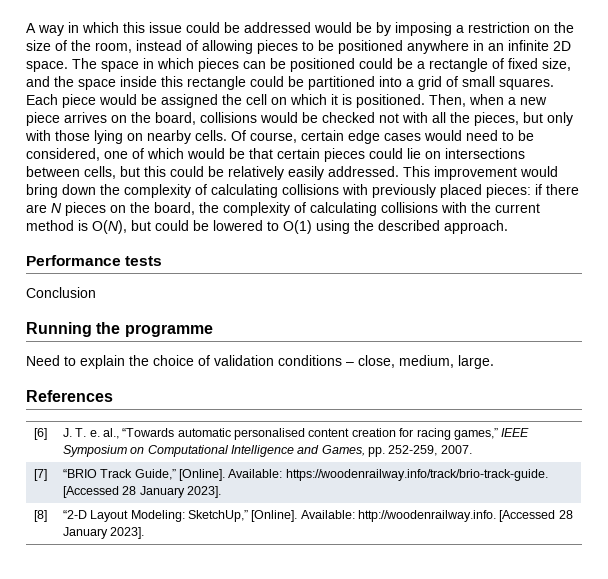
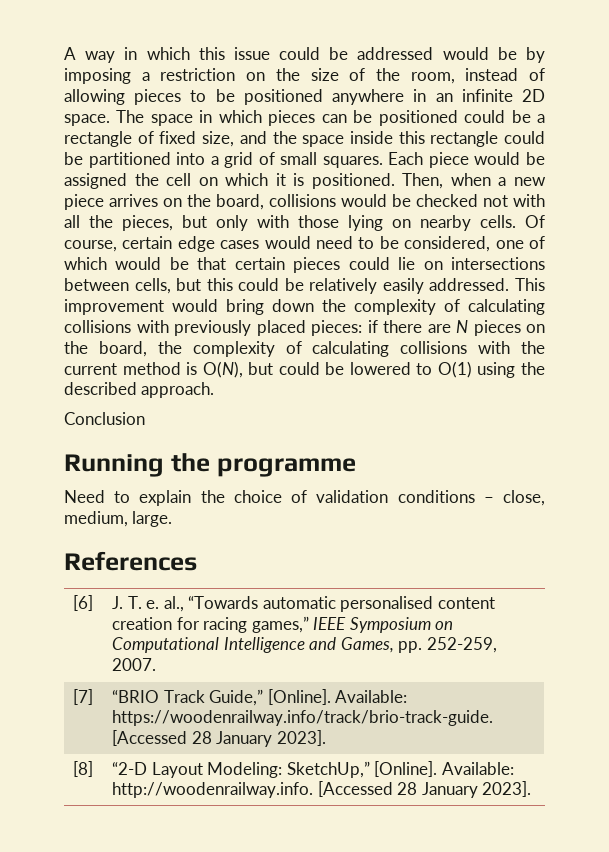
[26,255,163,266] // Performance tests -> (215, 390) none

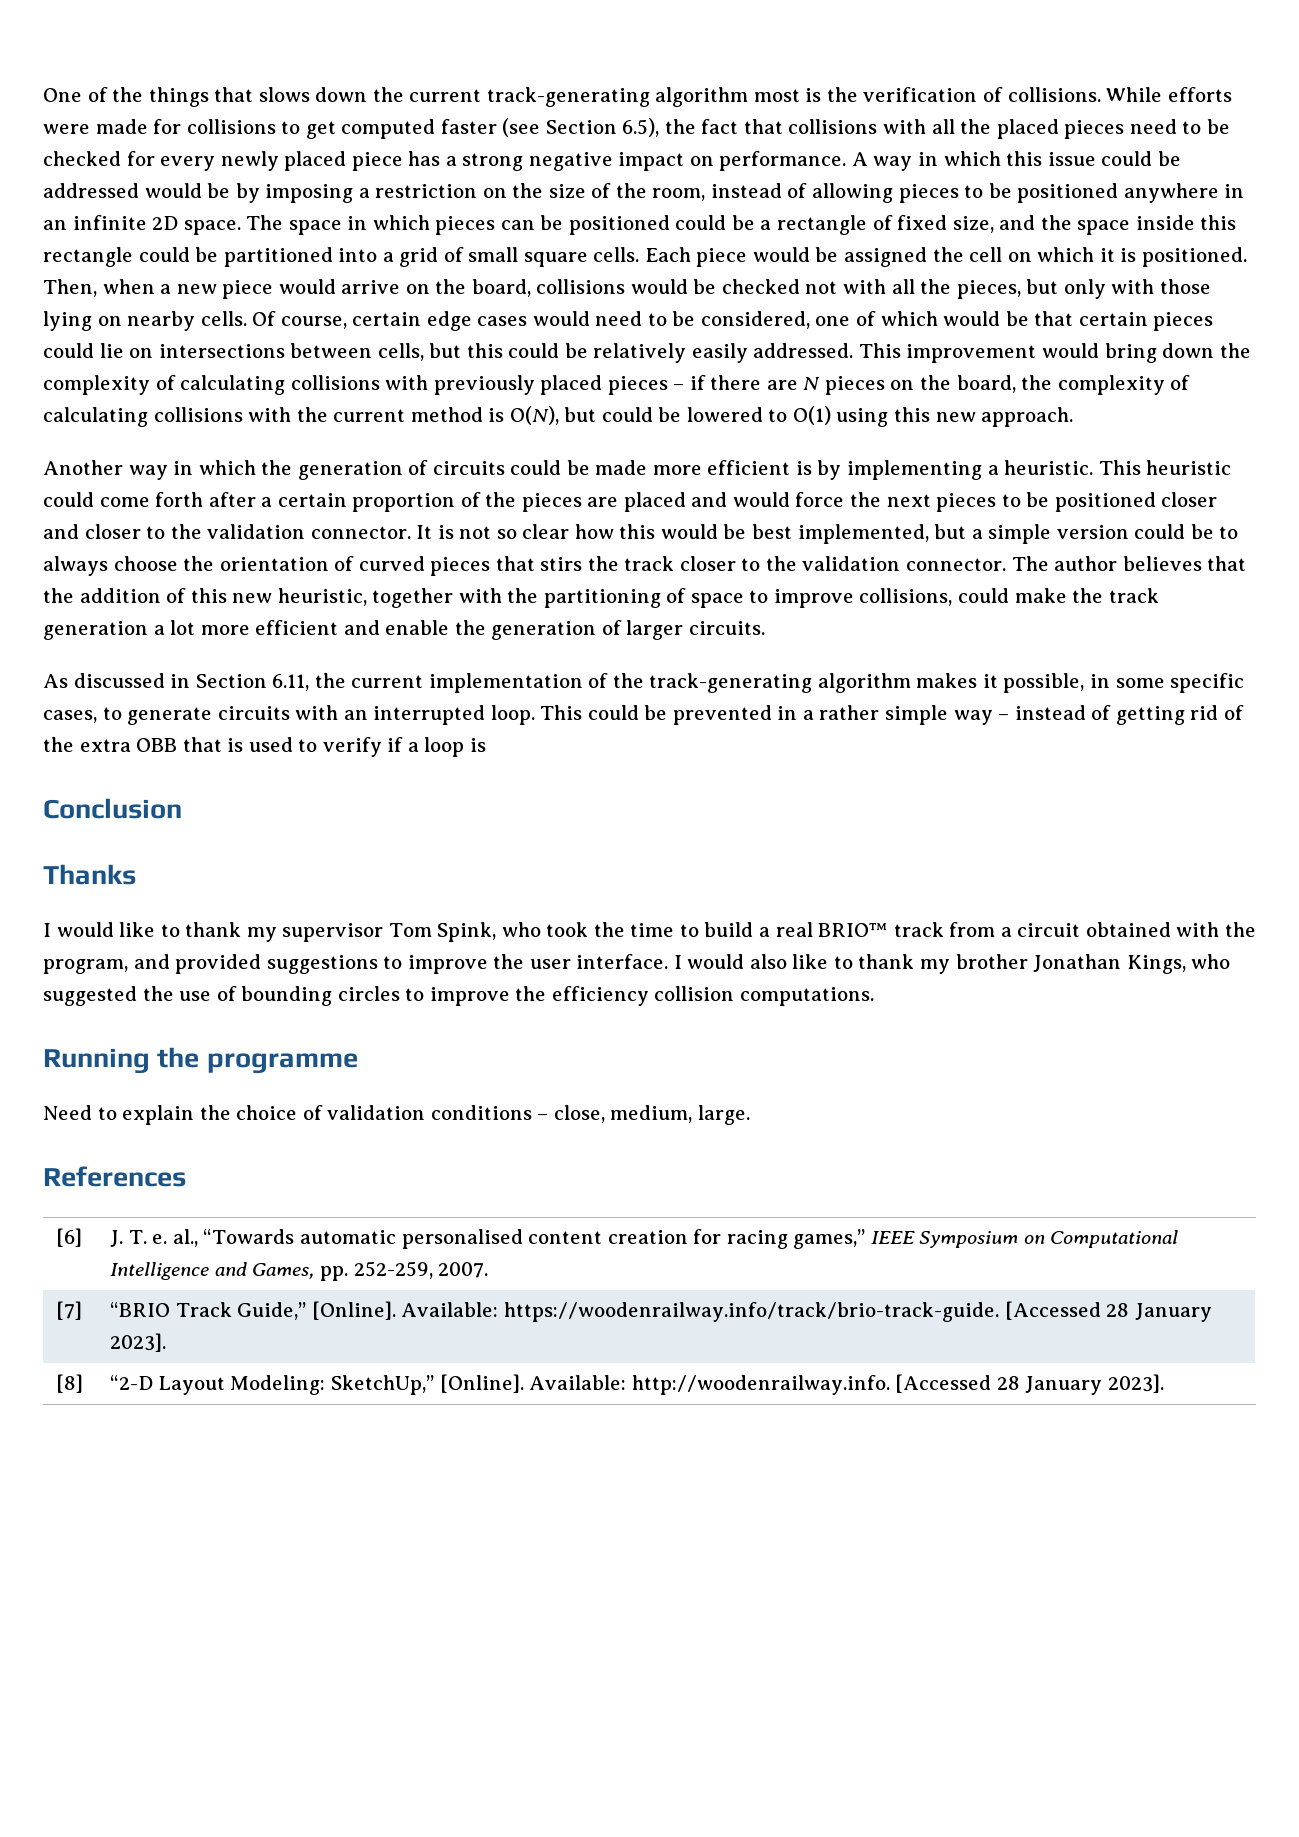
(64, 53) none -> [43,87,1232,107] [43,118,1230,139] [43,151,847,171] One of the things that slows down the current track-generating algorithm most is the verification of collisions. While efforts were made for collisions to get computed faster (see Section 6.5), the fact that collisions with all the placed pieces need to be checked for every newly placed piece has a strong negative impact on performance.
[322,156,383,168] squares. -> [523,247,640,267] square cells.
[109,194,158,207] arrives -> [278,279,401,294] would arrive
[311,320,362,336] pieces: -> [607,376,685,395] pieces –
[521,362,545,375] [64,382,137,395] the described -> [894,407,976,422] this new
[64,412,145,425] Conclusion -> [43,460,1232,480] [43,492,1218,512] [43,524,1239,544] [43,556,1247,576] [43,588,1159,608] [43,620,765,640] [43,673,1245,693] [43,705,1244,725] [43,737,486,757] [43,798,182,819] [43,864,136,885] [43,922,1256,942] [43,954,1231,974] [43,986,874,1006] Another way in which the generation of circuits could be made more efficient is by implementing a heuristic. This heuristic could come forth after a certain proportion of the pieces are placed and would force the next pieces to be positioned closer and closer to the validation connector. It is not so clear how this would be best implemented, but a simple version could be to always choose the orientation of curved pieces that stirs the track closer to the validation connector. The author believes that the addition of this new heuristic, together with the partitioning of space to improve collisions, could make the track generation a lot more efficient and enable the generation of larger circuits. // As discussed in Section 6.11, the current implementation of the track-generating algorithm makes it possible, in some specific cases, to generate circuits with an interrupted loop. This could be prevented in a rather simple way – instead of getting rid of the extra OBB that is used to verify if a loop is // Conclusion // Thanks // I would like to thank my supervisor Tom Spink, who took the time to build a real BRIO™ track from a circuit obtained with the program, and provided suggestions to improve the user interface. I would also like to thank my brother Jonathan Kings, who suggested the use of bounding circles to improve the efficiency collision computations.

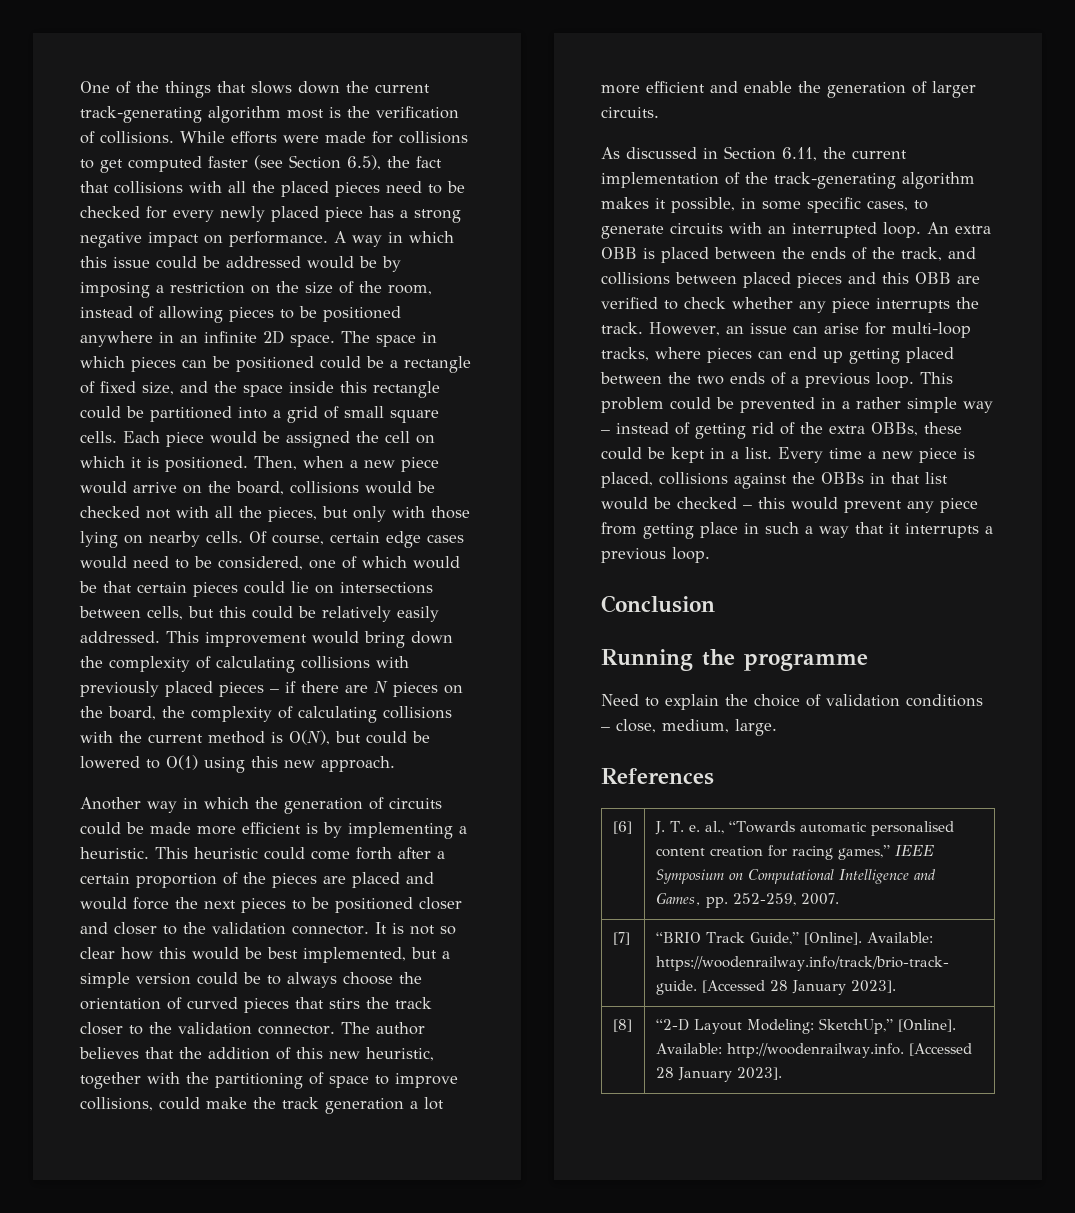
[540,705,583,720] This -> [927,222,991,234] [601,247,976,263] [601,272,980,288] [601,297,979,313] [601,322,971,338] [601,347,954,364] [600,372,953,388] [601,397,664,413] An extra OBB is placed between the ends of the track, and collisions between placed pieces and this OBB are verified to check whether any piece interrupts the track. However, an issue can arise for multi-loop tracks, where pieces can end up getting placed between the two ends of a previous loop. This problem
[136,737,486,757] [43,798,182,819] [43,864,136,885] [43,922,1256,942] [43,954,1231,974] [43,986,874,1006] OBB that is used to verify if a loop is // Conclusion // Thanks // I would like to thank my supervisor Tom Spink, who took the time to build a real BRIO™ track from a circuit obtained with the program, and provided suggestions to improve the user interface. I would also like to thank my brother Jonathan Kings, who suggested the use of bounding circles to improve the efficiency collision computations. -> [871,422,962,436] [601,447,975,463] [601,472,948,489] [601,497,978,513] [601,522,993,539] [601,547,710,563] [601,595,715,613] OBBs, these could be kept in a list. Every time a new piece is placed, collisions against the OBBs in that list would be checked – this would prevent any piece from getting place in such a way that it interrupts a previous loop. // Conclusion

